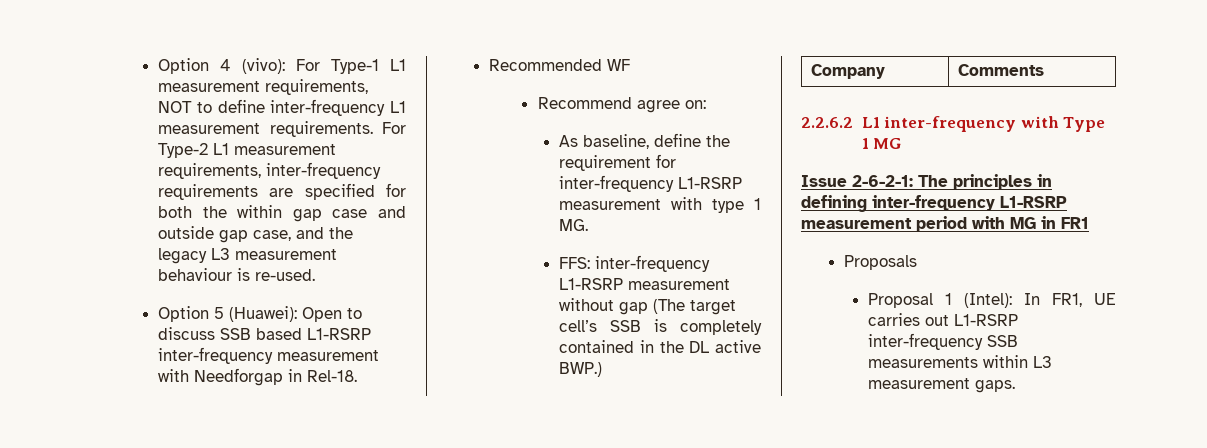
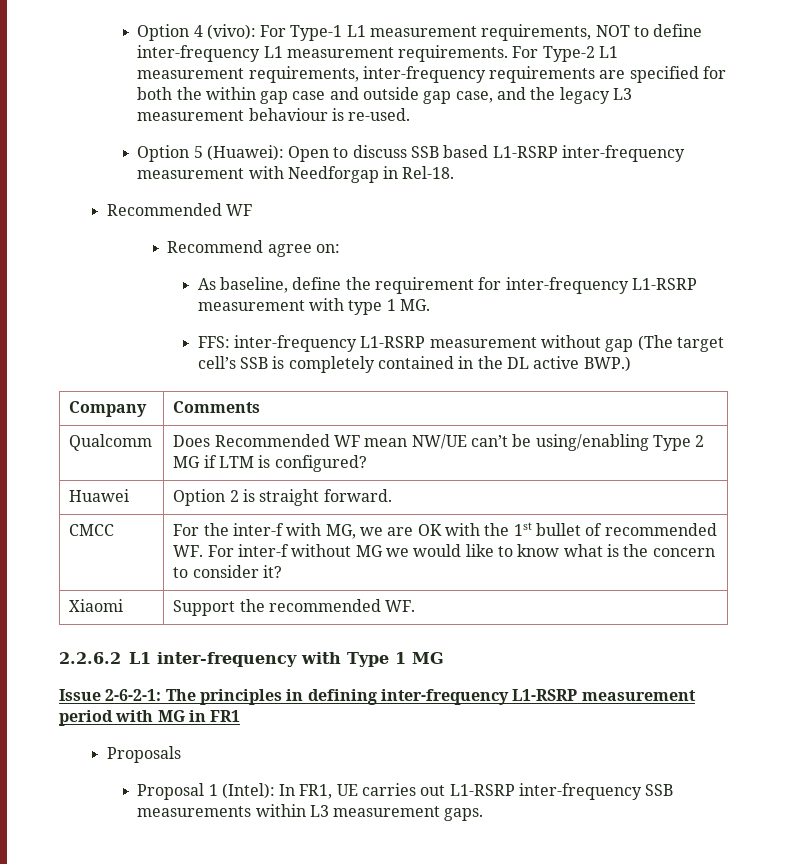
(1044, 70) none -> [69,434,153,451] [173,434,705,451] [173,455,367,472] [69,489,130,502] [173,489,392,506] [69,524,115,536] [173,522,717,539] [173,544,715,557] [173,565,283,578] [69,599,124,612] [173,599,416,616] // Qualcomm | Does Recommended WF mean NW/UE can’t be using/enabling Type 2 MG if LTM is configured? // Huawei | Option 2 is straight forward. // CMCC | For the inter-f with MG, we are OK with the 1st bullet of recommended WF. For inter-f without MG we would like to know what is the concern to consider it? // Xiaomi | Support the recommended WF.

